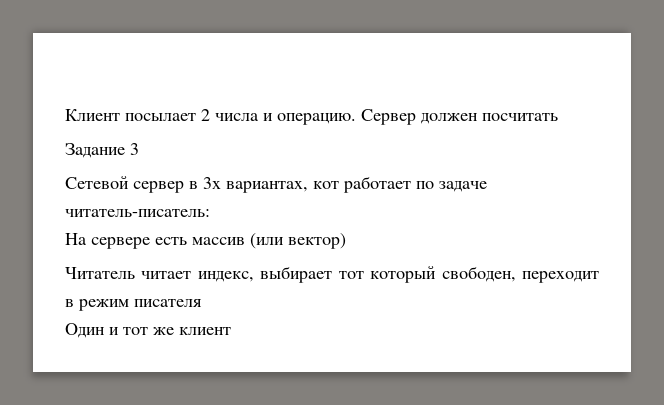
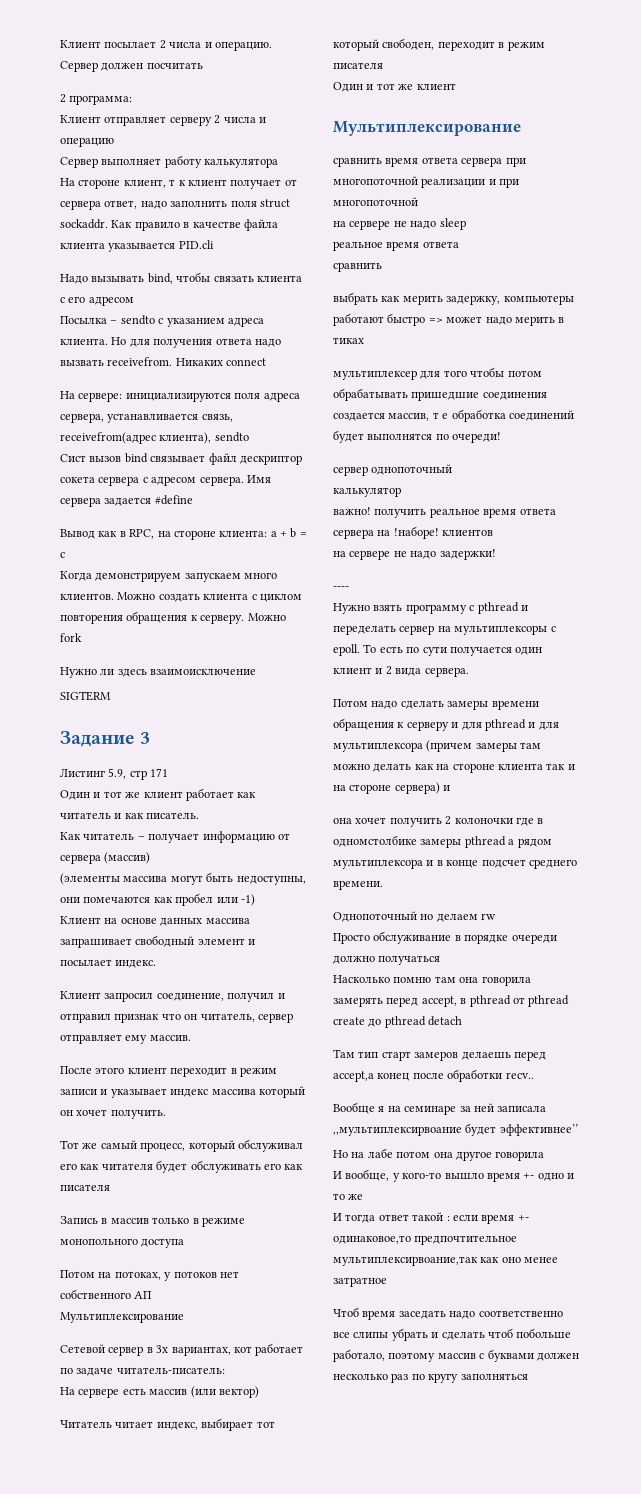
[65,143,139,158] Задание 3 -> [60,94,133,105] [60,115,266,126] [60,137,114,147] [60,155,279,168] [60,178,297,189] [60,199,290,210] [60,219,278,231] [60,240,214,252] [60,272,302,284] [60,296,134,306] [60,315,264,327] [60,337,281,348] [60,357,267,366] [60,391,300,402] [60,413,233,423] [60,432,249,444] [60,453,302,465] [60,475,271,486] [60,495,193,507] [60,528,307,540] [60,552,65,558] [60,571,278,582] [60,592,302,602] [60,611,286,624] [60,633,82,642] [60,667,257,678] [60,691,111,701] [60,731,151,747] [60,768,169,780] [60,788,257,801] [60,812,200,819] [60,831,290,843] [60,852,151,864] [60,872,306,885] [60,893,255,906] [60,916,250,926] [60,935,256,948] [60,959,157,968] [60,991,285,1002] [60,1013,293,1023] [60,1034,191,1044] [60,1066,277,1077] [60,1086,305,1098] [60,1109,166,1119] [60,1139,303,1152] [60,1160,304,1173] [60,1184,110,1191] [60,1216,245,1227] [60,1238,185,1248] [60,1270,239,1281] [60,1289,153,1299] [60,1312,184,1323] 2 программа: // Клиент отправляет серверу 2 числа и операцию // Сервер выполняет работу калькулятора // На стороне клиент, т к клиент получает от сервера ответ, надо заполнить поля struct sockaddr. Как правило в качестве файла клиента указывается PID.cli // Надо вызывать bind, чтобы связать клиента с его адресом // Посылка – sendto с указанием адреса клиента. Но для получения ответа надо вызвать receivefrom. Никаких connect // На сервере: инициализируются поля адреса сервера, устанавливается связь, receivefrom(адрес клиента), sendto // Сист вызов bind связывает файл дескриптор сокета сервера с адресом сервера. Имя сервера задается #define // Вывод как в RPC, на стороне клиента: a + b = c // Когда демонстрируем запускаем много клиентов. Можно создать клиента с циклом повторения обращения к серверу. Можно fork // Нужно ли здесь взаимоисключение // SIGTERM // Задание 3 // Листинг 5.9, стр 171 // Один и тот же клиент работает как читатель и как писатель. // Как читатель – получает информацию от сервера (массив) // (элементы массива могут быть недоступны, они помечаются как пробел или -1) // Клиент на основе данных массива запрашивает свободный элемент и посылает индекс. // Клиент запросил соединение, получил и отправил признак что он читатель, сервер отправляет ему массив. // После этого клиент переходит в режим записи и указывает индекс массива который он хочет получить. // Тот же самый процесс, который обслуживал его как читателя будет обслуживать его как писателя // Запись в массив только в режиме монопольного доступа // Потом на потоках, у потоков нет собственного АП // Мультиплексирование
(231, 331) none -> [333,121,521,136] [333,157,526,167] [333,176,520,188] [333,197,418,206] [333,218,466,230] [333,241,459,251] [333,262,382,272] [333,292,574,305] [333,313,565,326] [333,337,364,344] [333,367,542,380] [333,388,547,401] [333,409,574,422] [333,430,502,443] [333,464,453,476] [333,487,401,497] [333,507,556,518] [333,526,494,539] [333,549,496,560] [333,586,349,590] [333,602,528,614] [333,625,556,635] [333,644,543,656] [333,666,469,677] [333,699,539,710] [333,718,559,731] [333,740,542,752] [333,763,575,773] [333,782,451,794] [333,816,544,827] [333,835,552,848] [333,859,577,869] [333,880,383,890] [333,911,497,922] [333,931,557,944] [333,955,441,965] [333,975,531,986] [333,995,570,1007] [333,1016,463,1028] [333,1049,546,1061] [333,1069,534,1082] [333,1102,547,1115] [333,1123,578,1136] [333,1148,545,1161] [333,1169,574,1182] [333,1193,364,1200] [333,1212,529,1224] [333,1235,518,1245] [333,1256,559,1266] [333,1277,387,1287] [333,1307,563,1320] [333,1328,572,1341] [333,1349,579,1362] [333,1373,528,1383] // Мультиплексирование // сравнить время ответа сервера при многопоточной реализации и при многопоточной // на сервере не надо sleep // реальное время ответа // сравнить // выбрать как мерить задержку, компьютеры работают быстро => может надо мерить в тиках // мультиплексер для того чтобы потом обрабатывать пришедшие соединения создается массив, т е обработка соединений будет выполнятся по очереди! // сервер однопоточный // калькулятор // важно! получить реальное время ответа сервера на !наборе! клиентов // на сервере не надо задержки! // ---- // Нужно взять программу с pthread и переделать сервер на мультиплексоры с epoll. То есть по сути получается один клиент и 2 вида сервера. // Потом надо сделать замеры времени обращения к серверу и для pthread и для мультиплексора (причем замеры там можно делать как на стороне клиента так и на стороне сервера) и // она хочет получить 2 колоночки где в одномстолбике замеры pthread а рядом мультиплексора и в конце подсчет среднего времени. // Однопоточный но делаем rw // Просто обслуживание в порядке очереди должно получаться // Насколько помню там она говорила замерять перед accept, в pthread от pthread create до pthread detach // Там тип старт замеров делаешь перед accept,а конец после обработки recv.. // Вообще я на семинаре за ней записала ,,мультиплексирвоание будет эффективнее’’ // Но на лабе потом она другое говорила // И вообще, у кого-то вышло время +- одно и то же // И тогда ответ такой : если время +- одинаковое,то предпочтительное мультиплексирвоание,так как оно менее затратное // Чтоб время заседать надо соответственно все слипы убрать и сделать чтоб побольше работало, поэтому массив с буквами должен несколько раз по кругу заполняться

